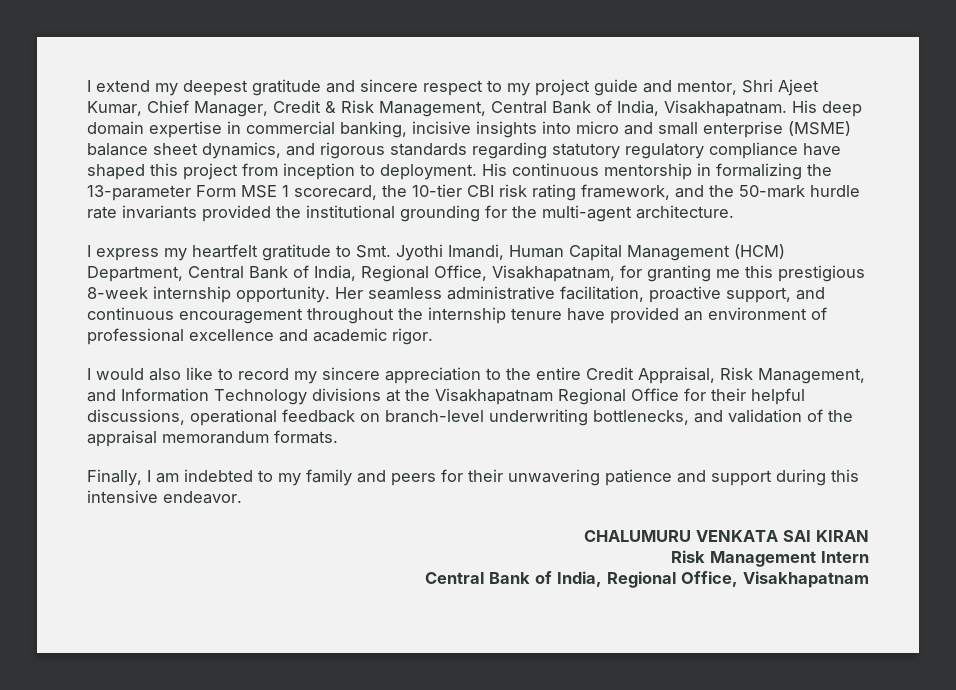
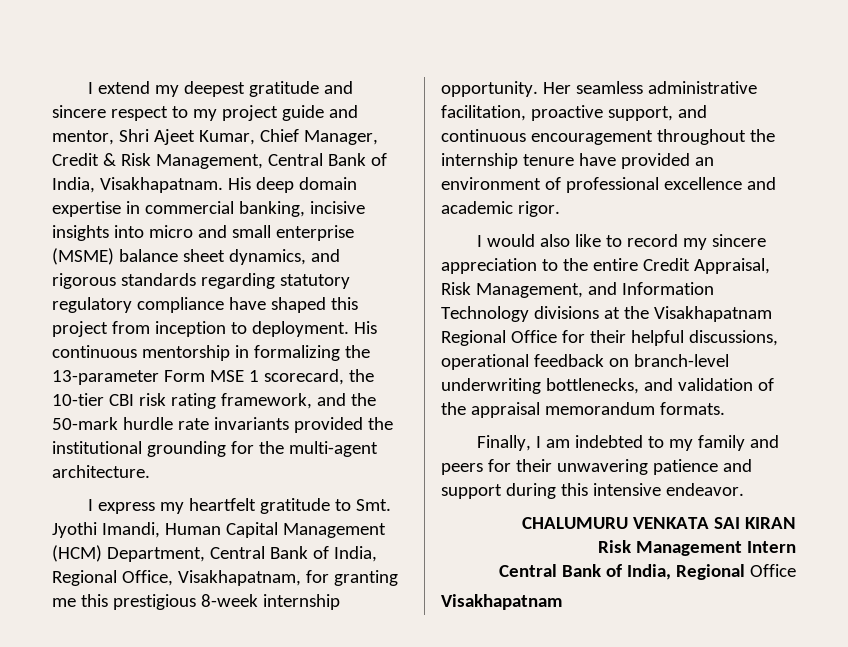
[681,571,738,587] Office, -> [750,564,796,577] Office //

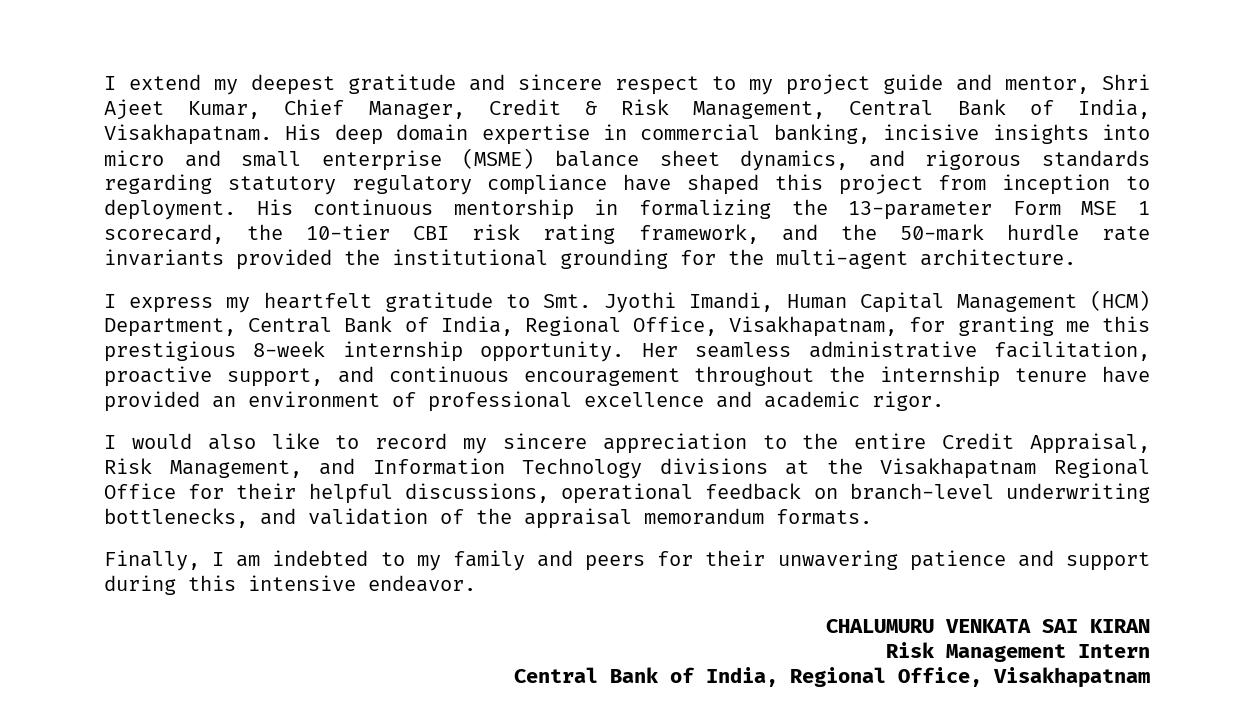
[750,564,796,577] Office // -> [898,667,982,687] Office,

